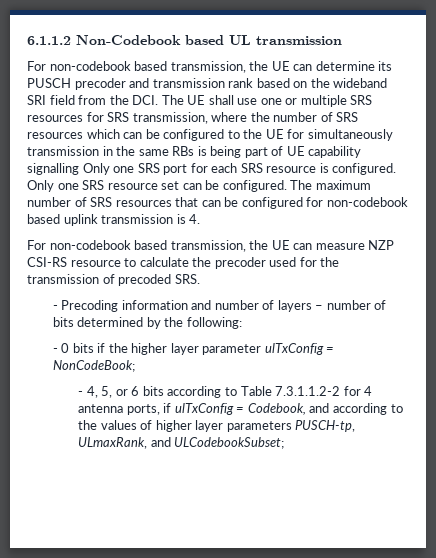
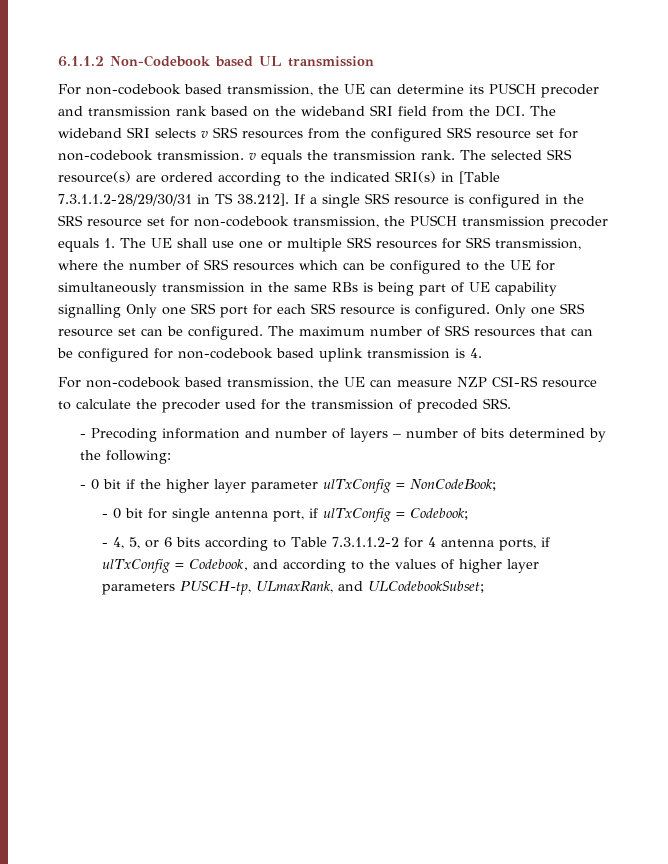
(184, 100) none -> [58,127,578,142] [58,149,572,164] [58,171,500,186] [58,193,584,208] [58,215,608,230] [58,238,146,252] wideband SRI selects v SRS resources from the configured SRS resource set for non-codebook transmission. v equals the transmission rank. The selected SRS resource(s) are ordered according to the indicated SRI(s) in [Table 7.3.1.1.2-28/29/30/31 in TS 38.212]. If a single SRS resource is configured in the SRS resource set for non-codebook transmission, the PUSCH transmission precoder equals 1. The
[72,343,94,353] bits -> [102,479,121,489] bit
(135, 366) none -> [101,508,468,522] // - 0 bit for single antenna port, if ulTxConfig = Codebook;

